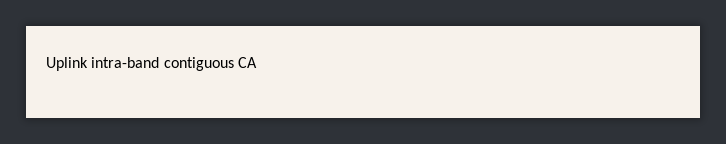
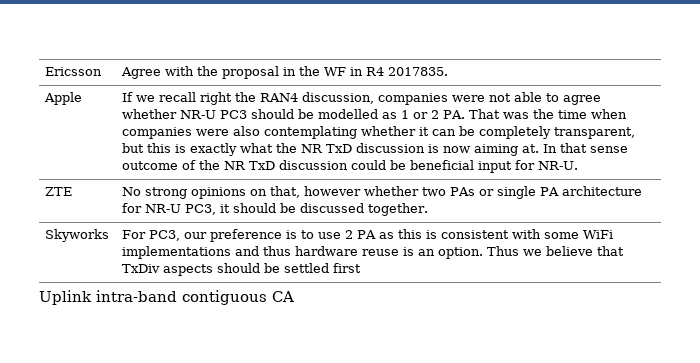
(46, 64) none -> [45,67,103,76] [121,66,449,79] [44,92,83,105] [122,92,602,105] [122,109,628,119] [122,126,636,139] [122,143,629,156] [122,160,579,173] [45,187,73,196] [122,186,643,199] [122,203,429,216] [45,229,110,242] [122,229,614,242] [122,246,625,259] [122,263,362,276] Ericsson | Agree with the proposal in the WF in R4 2017835. // Apple | If we recall right the RAN4 discussion, companies were not able to agree whether NR-U PC3 should be modelled as 1 or 2 PA. That was the time when companies were also contemplating whether it can be completely transparent, but this is exactly what the NR TxD discussion is now aiming at. In that sense outcome of the NR TxD discussion could be beneficial input for NR-U. // ZTE | No strong opinions on that, however whether two PAs or single PA architecture for NR-U PC3, it should be discussed together. // Skyworks | For PC3, our preference is to use 2 PA as this is consistent with some WiFi implementations and thus hardware reuse is an option. Thus we believe that TxDiv aspects should be settled first //

